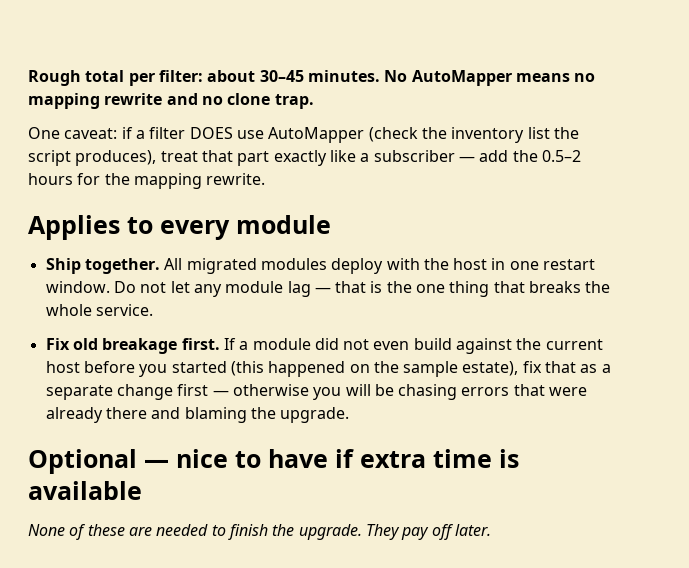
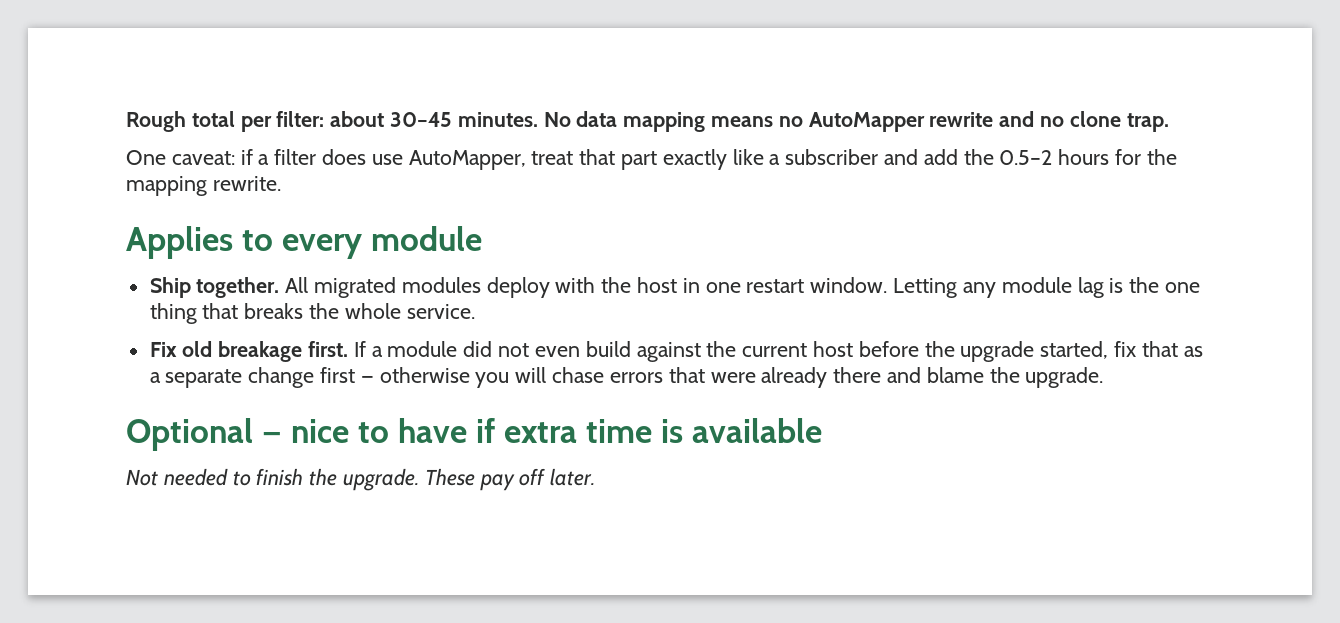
[411,70,512,86] AutoMapper -> [576,111,706,132] data mapping
[28,93,100,109] mapping -> [808,112,925,132] AutoMapper
[189,127,579,143] [28,150,157,166] DOES use AutoMapper (check the inventory list the script produces), -> [322,149,526,170] does use AutoMapper,
[458,156,475,162] — -> [884,149,919,165] and
[113,281,190,293] Do not let -> [893,278,958,298] Letting
[314,281,367,293] — that -> (1104, 287) none
[139,361,519,377] you started (this happened on the sample estate), -> [924,341,1109,362] the upgrade started,
[374,384,458,400] be chasing -> [552,367,605,383] chase
[184,407,247,423] blaming -> [926,367,984,383] blame
[28,524,152,540] None of these are -> [126,469,158,486] Not
[365,524,400,540] They -> [424,468,475,486] These

